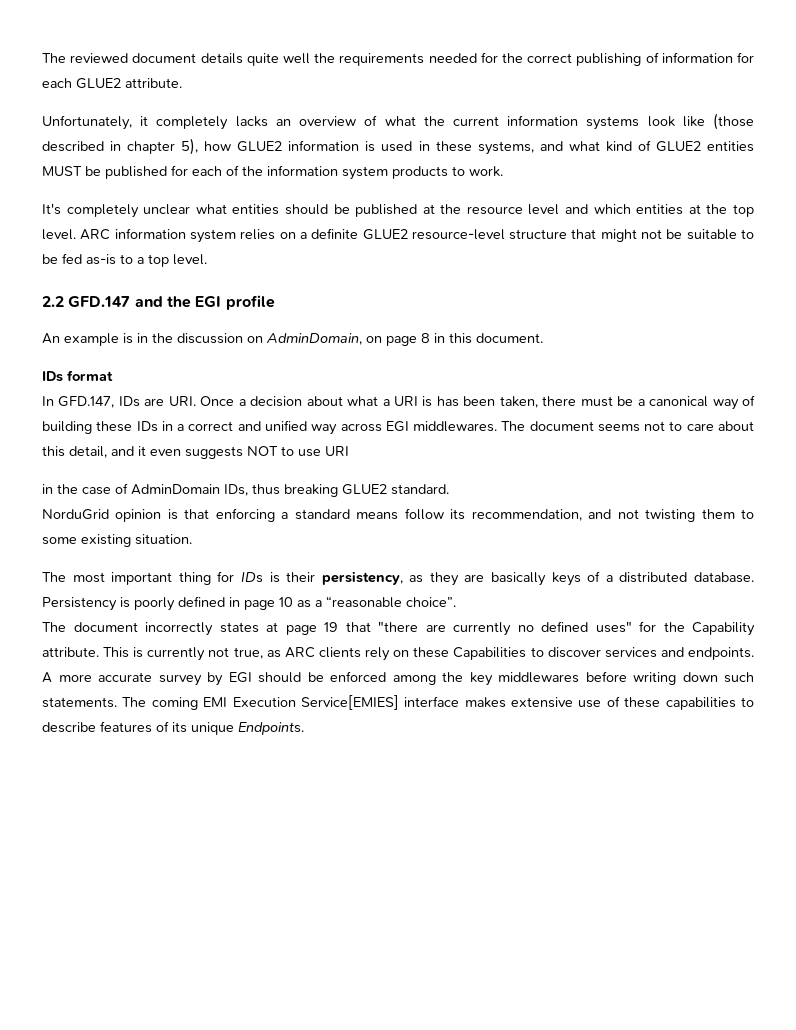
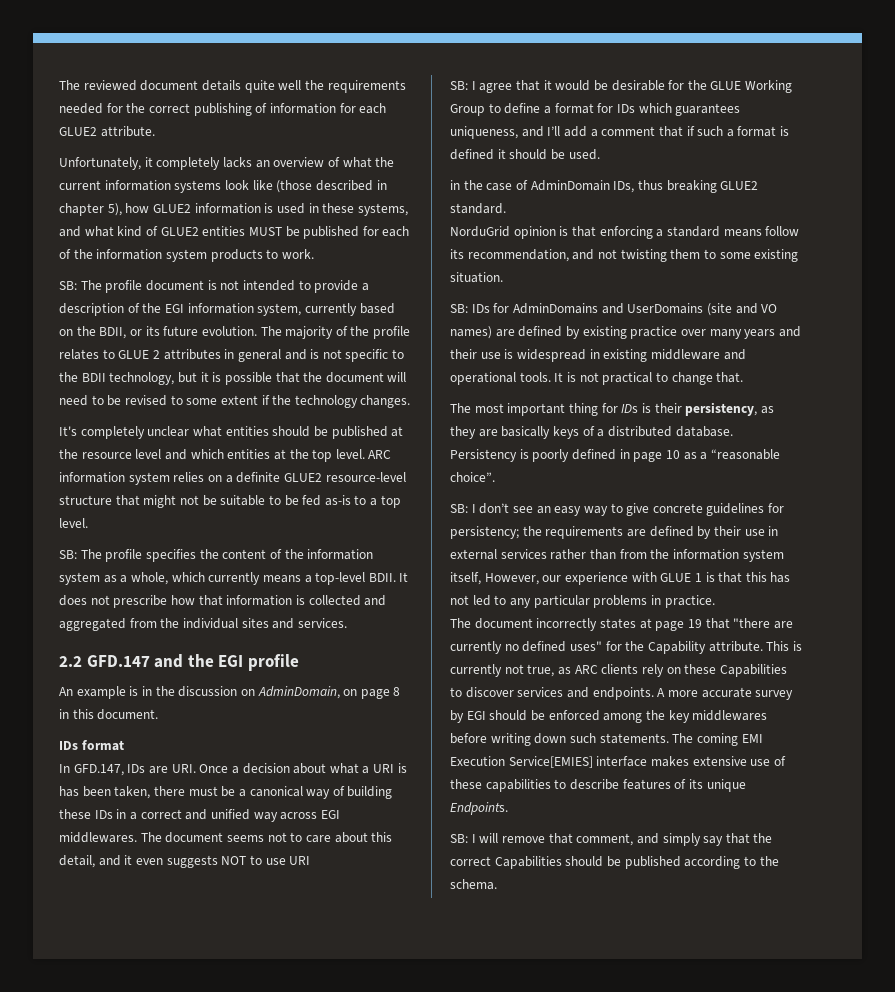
(503, 171) none -> [59,280,369,293] [59,303,395,316] [59,326,411,339] [59,349,405,362] [59,372,407,385] [59,395,411,408] // SB: The profile document is not intended to provide a description of the EGI information system, currently based on the BDII, or its future evolution. The majority of the profile relates to GLUE 2 attributes in general and is not specific to the BDII technology, but it is possible that the document will need to be revised to some extent if the technology changes.
(207, 259) none -> [59,549,374,562] [59,572,409,585] [59,595,387,608] [59,618,347,631] // SB: The profile specifies the content of the information system as a whole, which currently means a top-level BDII. It does not prescribe how that information is collected and aggregated from the individual sites and services.
(349, 451) none -> [450,80,793,93] [450,103,741,116] [450,126,790,139] [450,149,600,160] // SB: I agree that it would be desirable for the GLUE Working Group to define a format for IDs which guarantees uniqueness, and I’ll add a comment that if such a format is defined it should be used.
(192, 539) none -> [450,303,778,316] [450,326,801,339] [450,349,746,362] [450,372,744,385] // SB: IDs for AdminDomains and UserDomains (site and VO names) are defined by existing practice over many years and their use is widespread in existing middleware and operational tools. It is not practical to change that.
(456, 602) none -> [450,503,785,516] [450,526,779,539] [450,549,784,562] [450,572,791,585] [450,595,715,608] // SB: I don’t see an easy way to give concrete guidelines for persistency; the requirements are defined by their use in external services rather than from the information system itself, However, our experience with GLUE 1 is that this has not led to any particular problems in practice.
(304, 728) none -> [450,833,773,846] [450,856,779,869] [450,879,497,890] // SB: I will remove that comment, and simply say that the correct Capabilities should be published according to the schema.

